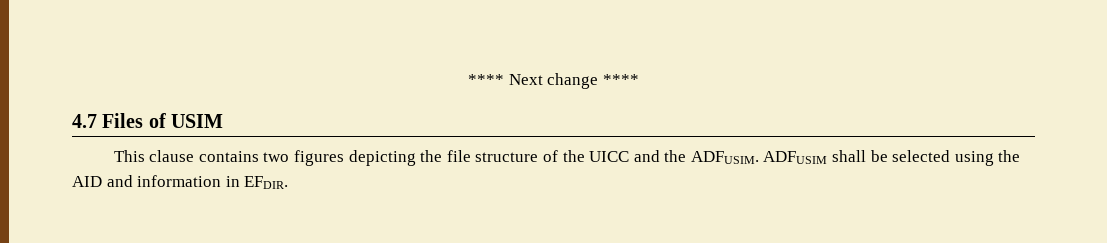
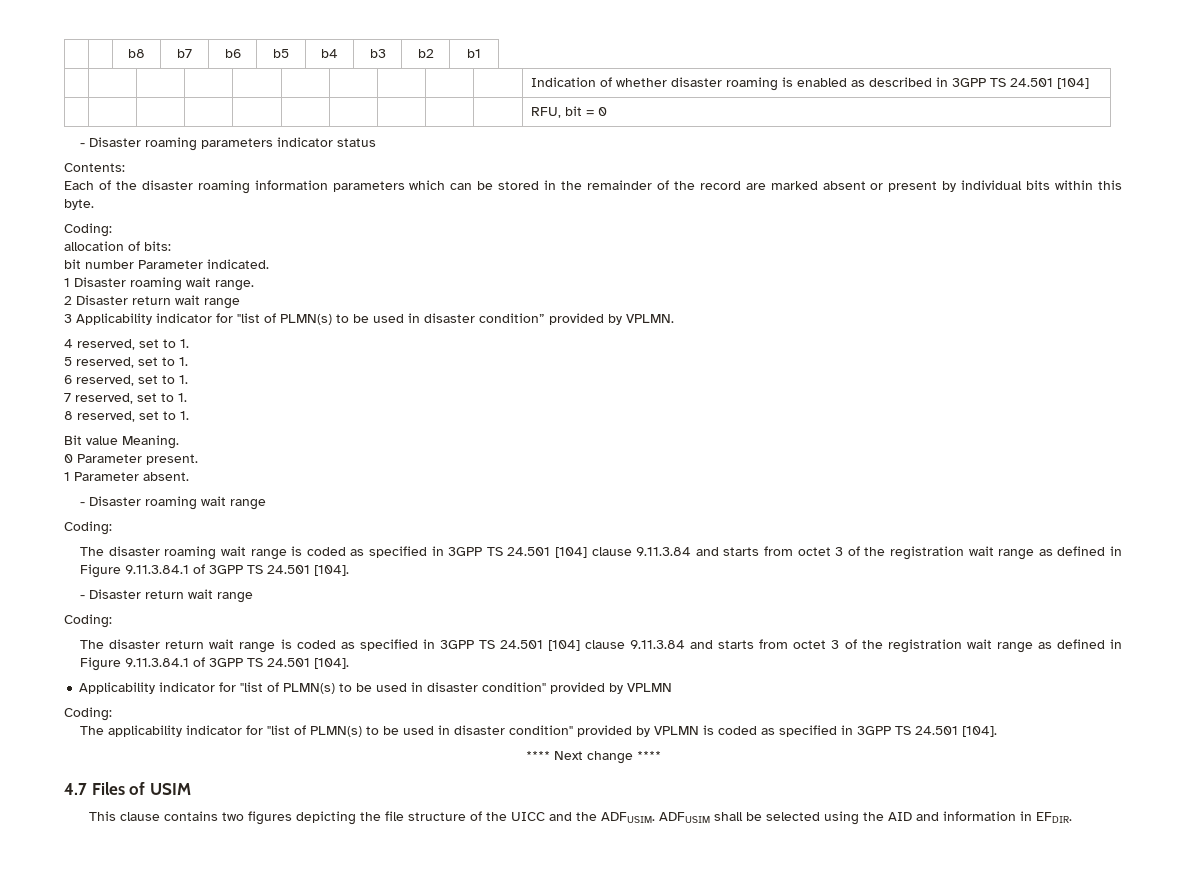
(468, 79) none -> [128,49,145,58] [177,49,192,58] [224,49,241,58] [273,49,289,58] [321,49,338,58] [369,49,386,58] [417,49,434,58] [467,49,481,58] [530,77,1089,91] [530,106,607,118] [80,137,377,151] [64,163,125,172] [64,180,1122,194] [64,199,94,210] [64,223,112,237] [64,241,171,251] [64,259,269,269] [64,277,254,291] [64,295,240,309] [64,313,674,325] [64,339,189,350] [64,357,188,368] [64,375,188,386] [64,393,187,404] [64,411,189,422] [64,435,179,449] [64,454,198,465] [64,472,189,481] [80,496,267,510] [64,521,112,535] [80,546,1122,560] [80,564,350,578] [80,589,254,603] [64,614,112,628] [80,639,1123,653] [80,657,350,671] [79,682,673,694] [64,707,112,721] [80,725,998,737] | | b8 | b7 | b6 | b5 | b4 | b3 | b2 | b1 // | | | | | | | | | | Indication of whether disaster roaming is enabled as described in 3GPP TS 24.501 [104] // | | | | | | | | | | RFU, bit = 0 // - Disaster roaming parameters indicator status // Contents: // Each of the disaster roaming information parameters which can be stored in the remainder of the record are marked absent or present by individual bits within this byte. // Coding: // allocation of bits: // bit number Parameter indicated. // 1 Disaster roaming wait range. // 2 Disaster return wait range // 3 Applicability indicator for "list of PLMN(s) to be used in disaster condition” provided by VPLMN. // 4 reserved, set to 1. // 5 reserved, set to 1. // 6 reserved, set to 1. // 7 reserved, set to 1. // 8 reserved, set to 1. // Bit value Meaning. // 0 Parameter present. // 1 Parameter absent. // - Disaster roaming wait range // Coding: // The disaster roaming wait range is coded as specified in 3GPP TS 24.501 [104] clause 9.11.3.84 and starts from octet 3 of the registration wait range as defined in Figure 9.11.3.84.1 of 3GPP TS 24.501 [104]. // - Disaster return wait range // Coding: // The disaster return wait range is coded as specified in 3GPP TS 24.501 [104] clause 9.11.3.84 and starts from octet 3 of the registration wait range as defined in Figure 9.11.3.84.1 of 3GPP TS 24.501 [104]. // Applicability indicator for "list of PLMN(s) to be used in disaster condition" provided by VPLMN // Coding: // The applicability indicator for "list of PLMN(s) to be used in disaster condition" provided by VPLMN is coded as specified in 3GPP TS 24.501 [104]. //

